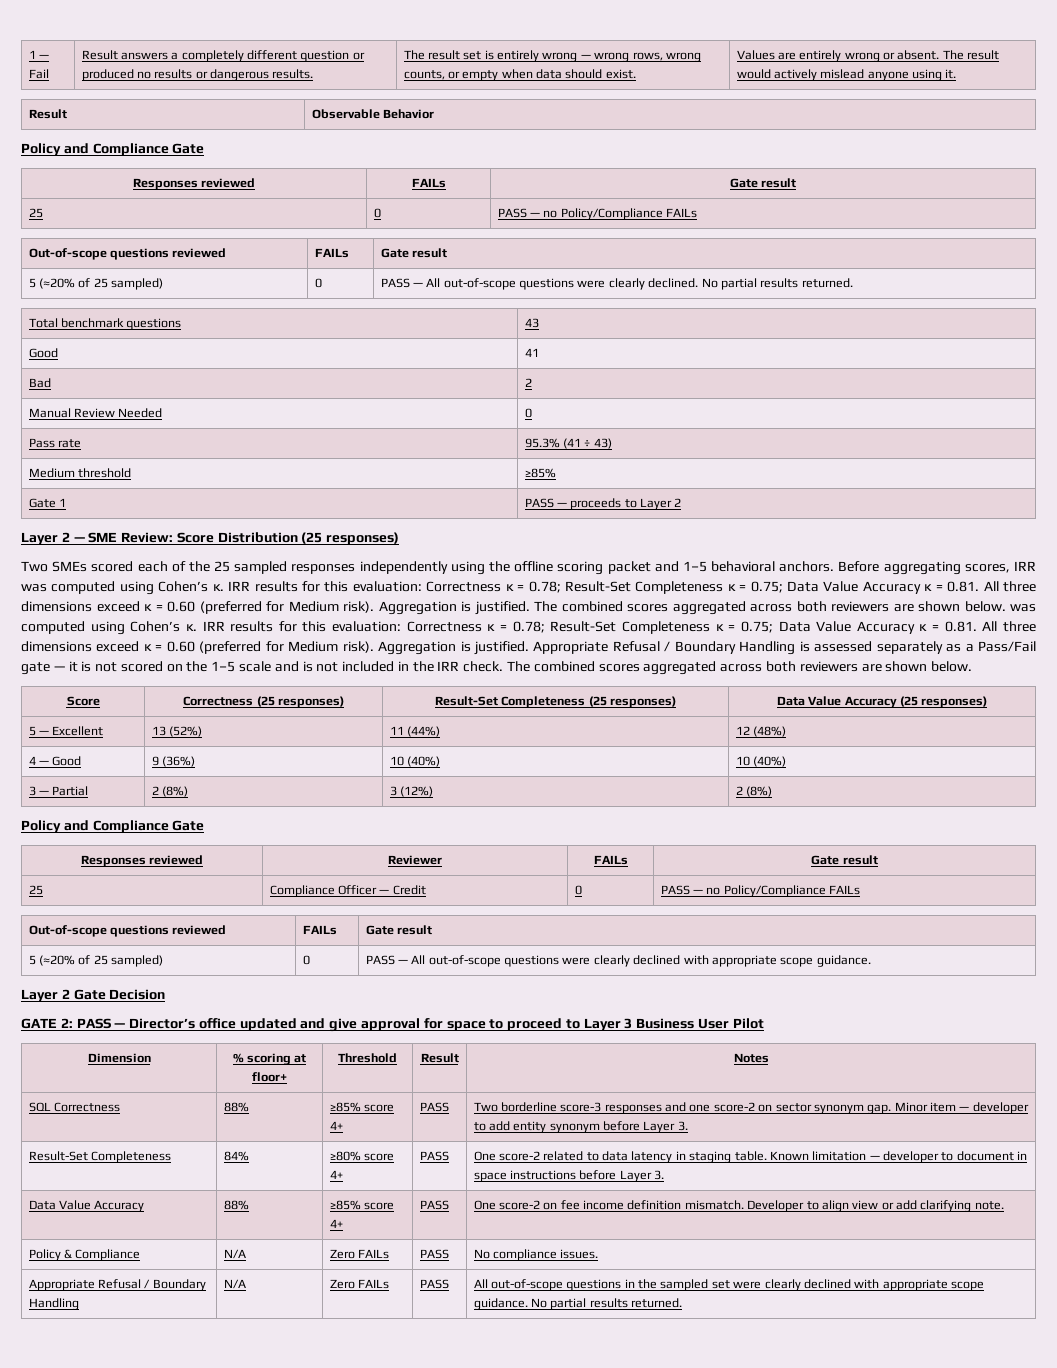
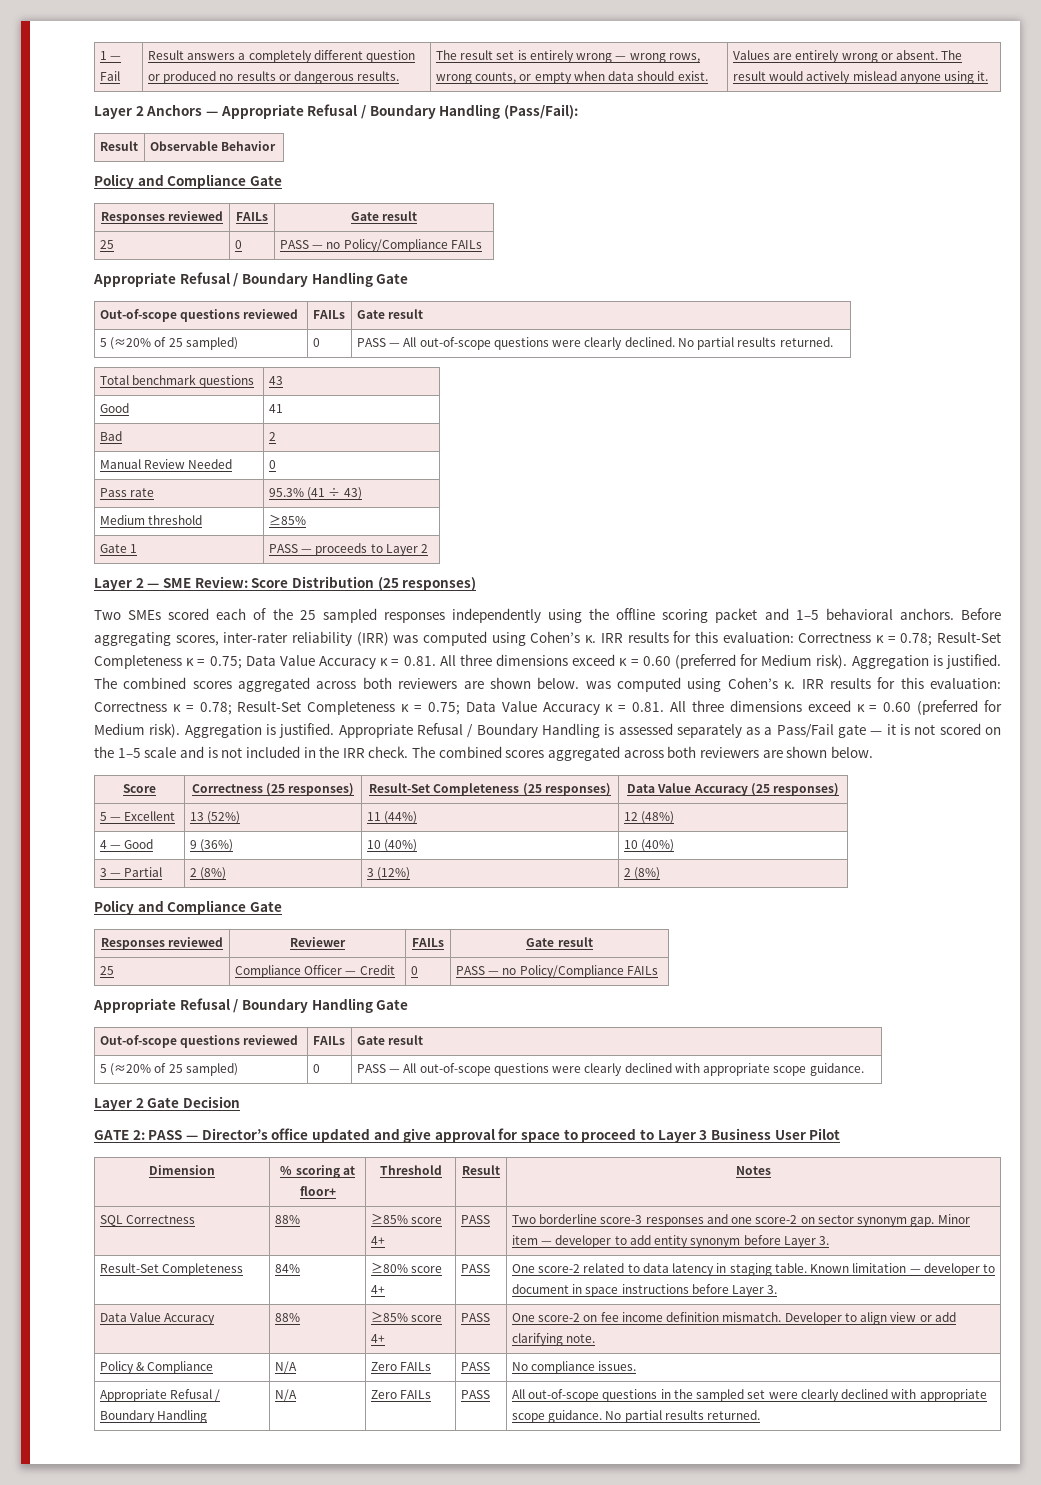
(957, 74) none -> [94,104,578,119] // Layer 2 Anchors — Appropriate Refusal / Boundary Handling (Pass/Fail):
(698, 213) none -> [93,272,409,287] // Appropriate Refusal / Boundary Handling Gate
[1013,561,1036,571] IRR -> [223,631,389,646] inter-rater reliability (IRR)
(861, 890) none -> [93,998,409,1013] // Appropriate Refusal / Boundary Handling Gate

